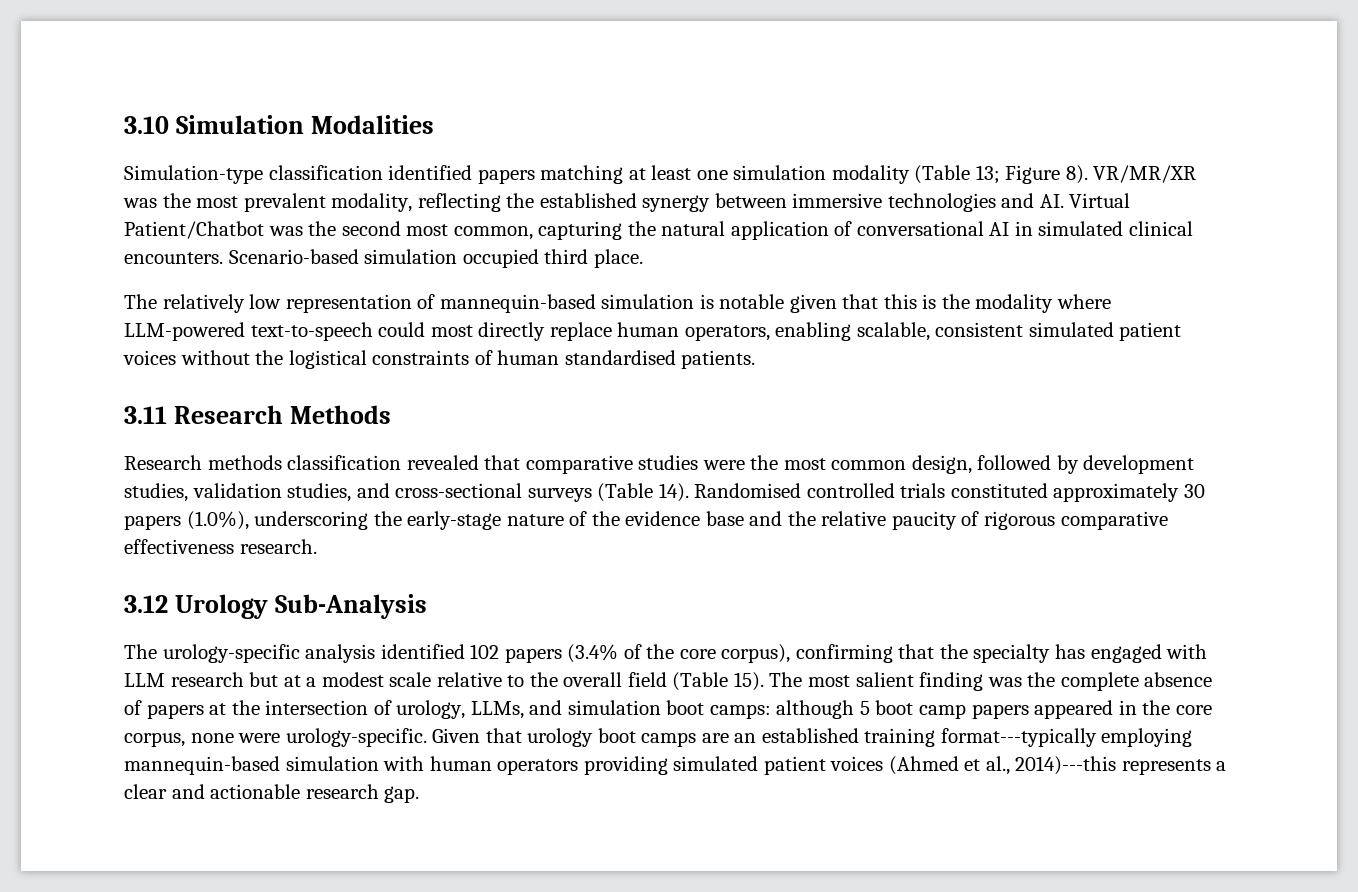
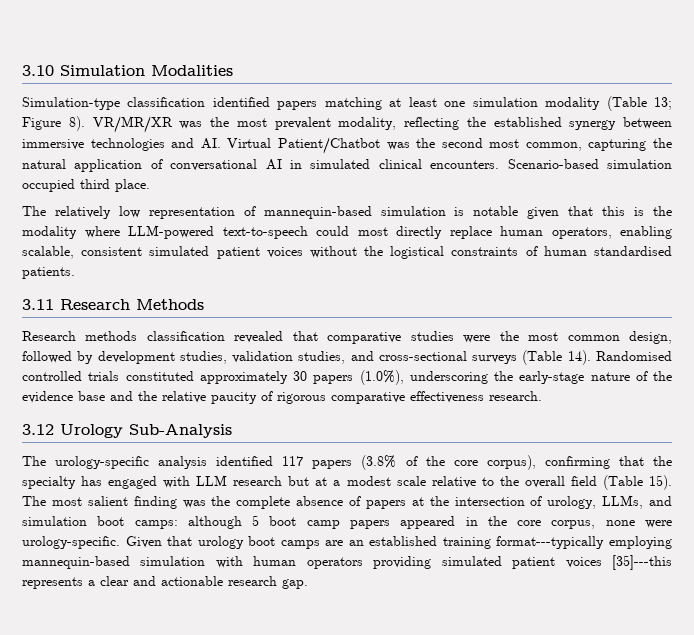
[470,644,619,663] 102 papers (3.4% -> [282,455,397,470] 117 papers (3.8%
[888,756,1117,775] (Ahmed et al., 2014)---this -> [612,555,673,570] [35]---this

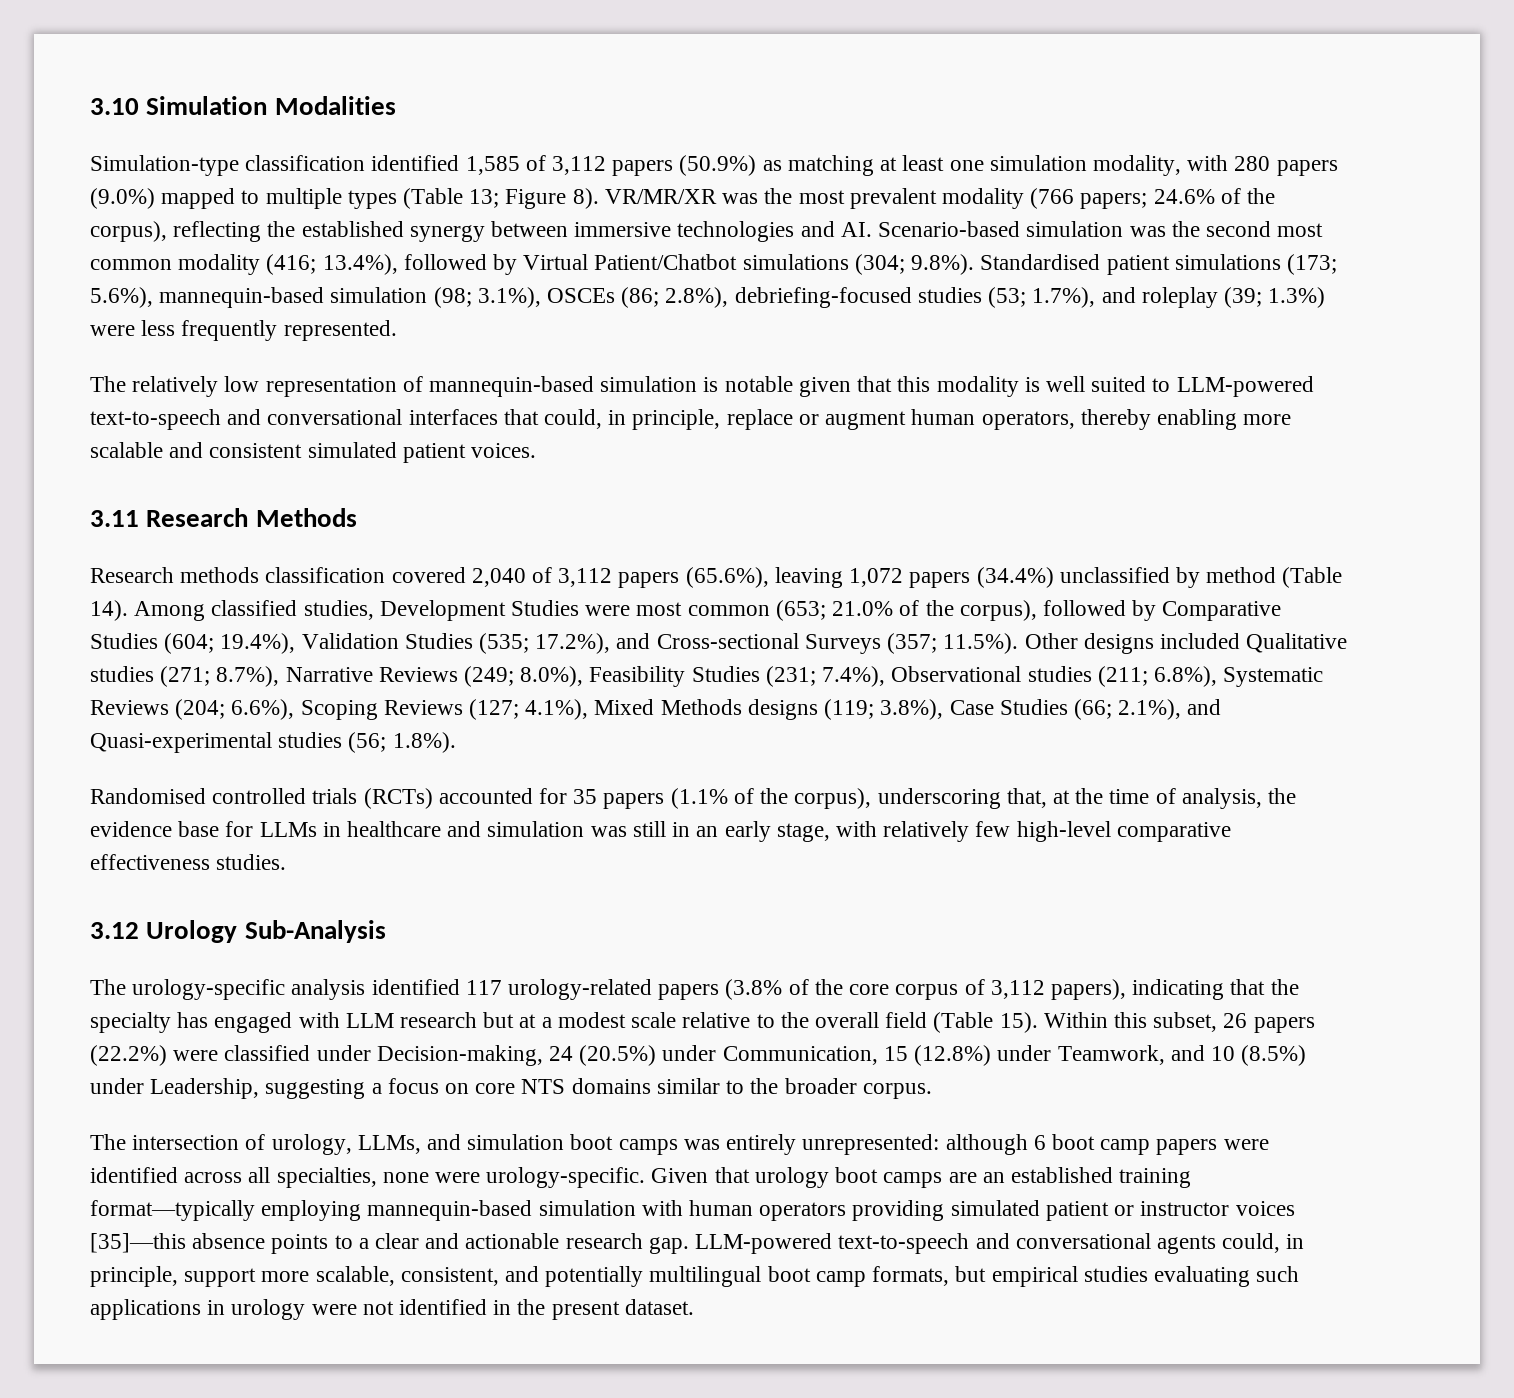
[277,101,318,110] papers -> [465,155,782,176] 1,585 of 3,112 papers (50.9%) as
[545,97,601,110] modality -> [1092,155,1338,176] [90,188,397,209] modality, with 280 papers (9.0%) mapped to multiple types
[338,117,397,130] modality, -> [941,188,1275,209] [90,221,167,242] modality (766 papers; 24.6% of the corpus),
[227,137,380,154] Virtual Patient/Chatbot -> [878,221,1124,237] Scenario-based simulation
[525,138,672,151] [22,159,672,172] [22,179,150,192] common, capturing the natural application of conversational AI in simulated clinical encounters. Scenario-based simulation occupied third place. -> [90,254,1337,275] [90,287,1326,308] [90,320,397,341] common modality (416; 13.4%), followed by Virtual Patient/Chatbot simulations (304; 9.8%). Standardised patient simulations (173; 5.6%), mannequin-based simulation (98; 3.1%), OSCEs (86; 2.8%), debriefing-focused studies (53; 1.7%), and roleplay (39; 1.3%) were less frequently represented.
[634,206,672,216] [22,225,672,239] [22,246,672,259] [22,267,75,279] is the modality where LLM-powered text-to-speech could most directly replace human operators, enabling scalable, consistent simulated patient voices without the logistical constraints of human standardised patients. -> [936,376,1314,397] [90,409,1292,430] [90,442,537,463] modality is well suited to LLM-powered text-to-speech and conversational interfaces that could, in principle, replace or augment human operators, thereby enabling more scalable and consistent simulated patient voices.
[234,331,672,344] [22,350,672,365] [22,370,672,385] [22,391,326,404] revealed that comparative studies were the most common design, followed by development studies, validation studies, and cross-sectional surveys (Table 14). Randomised controlled trials constituted approximately 30 papers (1.0%), underscoring the early-stage nature of the evidence base and the relative paucity of rigorous -> [391,567,1343,588] [90,600,1282,621] [90,633,1348,654] [90,666,1324,687] [90,699,1222,720] [90,732,456,753] [90,788,1296,809] [90,821,1111,842] covered 2,040 of 3,112 papers (65.6%), leaving 1,072 papers (34.4%) unclassified by method (Table 14). Among classified studies, Development Studies were most common (653; 21.0% of the corpus), followed by Comparative Studies (604; 19.4%), Validation Studies (535; 17.2%), and Cross-sectional Surveys (357; 11.5%). Other designs included Qualitative studies (271; 8.7%), Narrative Reviews (249; 8.0%), Feasibility Studies (231; 7.4%), Observational studies (211; 6.8%), Systematic Reviews (204; 6.6%), Scoping Reviews (127; 4.1%), Mixed Methods designs (119; 3.8%), Case Studies (66; 2.1%), and Quasi-experimental studies (56; 1.8%). // Randomised controlled trials (RCTs) accounted for 35 papers (1.1% of the corpus), underscoring that, at the time of analysis, the evidence base for LLMs in healthcare and simulation was still in an early stage, with relatively few high-level
[489,391,542,401] research. -> [216,854,287,870] studies.
(304, 461) none -> [508,979,653,1000] urology-related
[486,455,610,470] corpus), confirming -> [895,979,1225,1000] corpus of 3,112 papers), indicating
[22,496,449,509] The most salient finding was the complete absence of papers at the -> [1043,1012,1315,1033] [90,1045,1307,1066] [90,1078,932,1099] [90,1134,126,1150] Within this subset, 26 papers (22.2%) were classified under Decision-making, 24 (20.5%) under Communication, 15 (12.8%) under Teamwork, and 10 (8.5%) under Leadership, suggesting a focus on core NTS domains similar to the broader corpus. // The
[134,515,596,529] camps: although 5 boot camp papers appeared in the core corpus, -> [618,1134,1269,1155] [90,1167,377,1188] camps was entirely unrepresented: although 6 boot camp papers were identified across all specialties,
[496,536,605,549] format---typically -> [90,1200,255,1221] format—typically
[565,555,673,570] [22,577,83,589] voices [35]---this represents -> [1114,1201,1295,1216] [90,1233,353,1254] or instructor voices [35]—this absence points to
(308, 584) none -> [695,1233,1305,1254] [90,1266,1300,1287] [90,1299,694,1320] LLM-powered text-to-speech and conversational agents could, in principle, support more scalable, consistent, and potentially multilingual boot camp formats, but empirical studies evaluating such applications in urology were not identified in the present dataset.

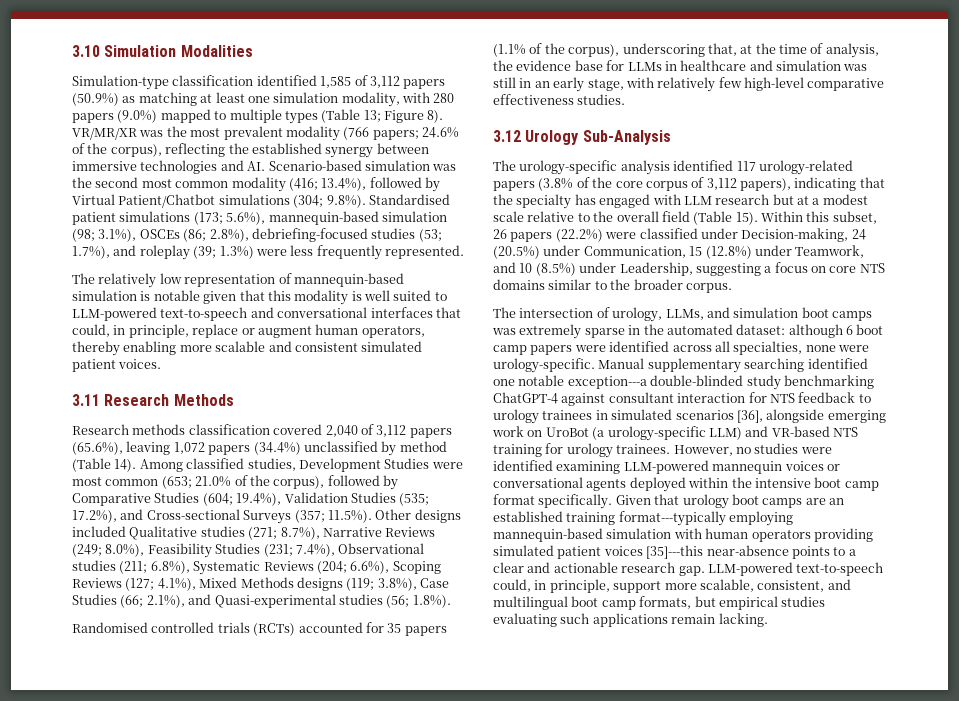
[726,1134,940,1155] entirely unrepresented: -> [519,324,786,339] extremely sparse in the automated dataset:
(646, 1177) none -> [598,358,868,373] [493,375,874,390] [493,392,871,406] [493,409,886,424] [492,426,858,441] [493,443,832,458] [493,460,840,474] [493,477,879,492] [493,494,613,509] Manual supplementary searching identified one notable exception---a double-blinded study benchmarking ChatGPT-4 against consultant interaction for NTS feedback to urology trainees in simulated scenarios [36], alongside emerging work on UroBot (a urology-specific LLM) and VR-based NTS training for urology trainees. However, no studies were identified examining LLM-powered mannequin voices or conversational agents deployed within the intensive boot camp format specifically.
[90,1200,255,1221] format—typically -> [618,511,726,526] format---typically
[1114,1201,1295,1216] [90,1233,266,1253] or instructor voices [35]—this absence -> [603,545,789,559] voices [35]---this near-absence
[975,1233,1216,1254] and conversational agents -> (884, 569) none
[545,1266,644,1287] potentially -> (851, 584) none
[207,1299,694,1320] in urology were not identified in the present dataset. -> [671,613,768,627] remain lacking.

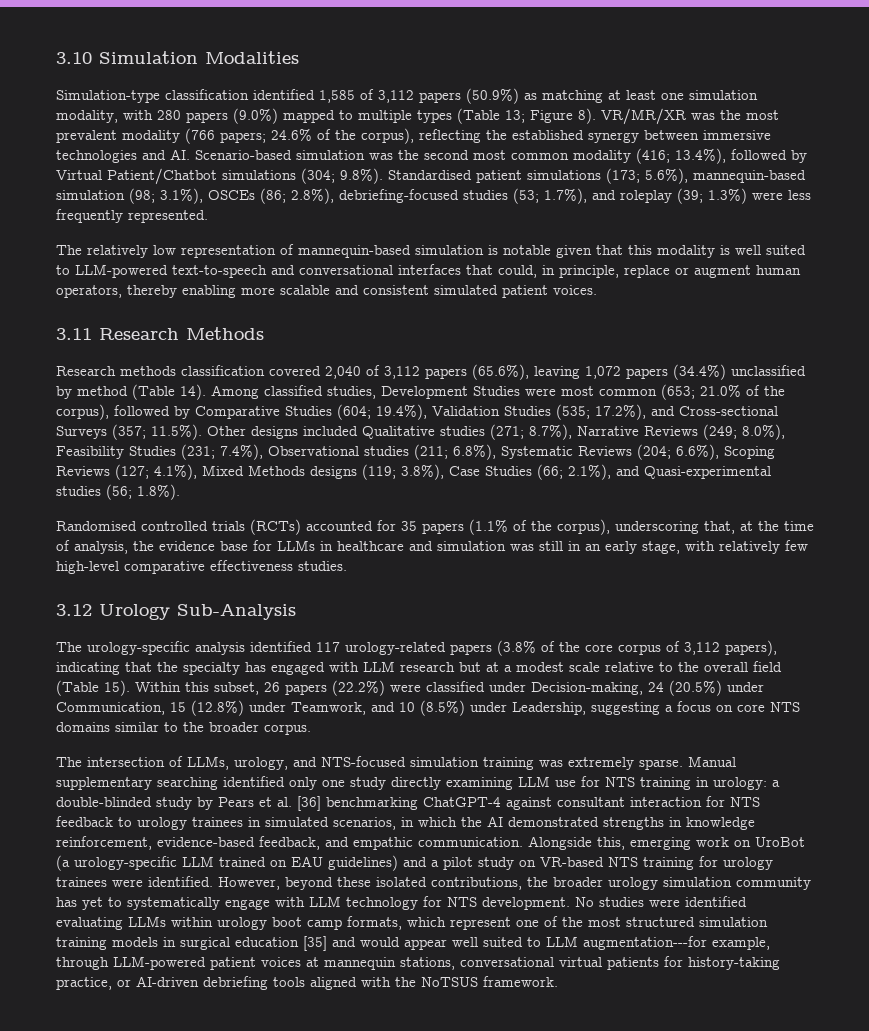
[612,307,872,322] [492,324,884,339] [493,341,869,355] [493,358,868,373] [493,375,781,390] urology, LLMs, and simulation boot camps was extremely sparse in the automated dataset: although 6 boot camp papers were identified across all specialties, none were urology-specific. Manual supplementary searching identified one notable exception---a double-blinded study -> [187,756,736,770] [56,776,780,790] [56,796,321,811] LLMs, urology, and NTS-focused simulation training was extremely sparse. Manual supplementary searching identified only one study directly examining LLM use for NTS training in urology: a double-blinded study by Pears et al. [36]
[675,409,825,423] scenarios [36], alongside -> [333,816,755,830] [56,836,625,850] scenarios, in which the AI demonstrated strengths in knowledge reinforcement, evidence-based feedback, and empathic communication. Alongside this,
[708,426,769,440] LLM) and -> [182,855,536,871] LLM trained on EAU guidelines) and a pilot study on
[616,443,832,456] [493,460,840,474] [493,477,879,492] [493,494,844,509] [493,511,794,526] [493,528,873,542] [493,545,856,559] [493,562,884,576] [493,579,851,593] [493,596,826,610] [493,613,768,627] trainees. However, no studies were identified examining LLM-powered mannequin voices or conversational agents deployed within the intensive boot camp format specifically. Given that urology boot camps are an established training format---typically employing mannequin-based simulation with human operators providing simulated patient voices [35]---this near-absence points to a clear and actionable research gap. LLM-powered text-to-speech could, in principle, support more scalable, consistent, and multilingual boot camp formats, but empirical studies evaluating such applications remain lacking. -> [56,876,811,890] [56,896,747,910] [56,916,768,930] [56,936,770,951] [56,956,780,970] [56,976,558,990] trainees were identified. However, beyond these isolated contributions, the broader urology simulation community has yet to systematically engage with LLM technology for NTS development. No studies were identified evaluating LLMs within urology boot camp formats, which represent one of the most structured simulation training models in surgical education [35] and would appear well suited to LLM augmentation---for example, through LLM-powered patient voices at mannequin stations, conversational virtual patients for history-taking practice, or AI-driven debriefing tools aligned with the NoTSUS framework.

